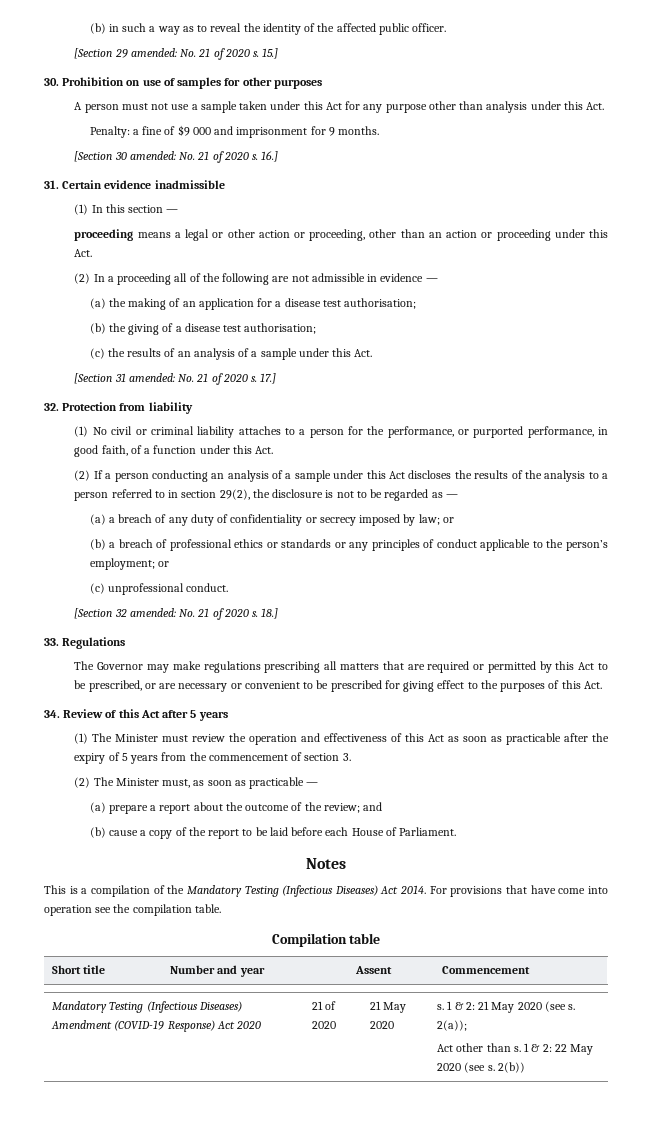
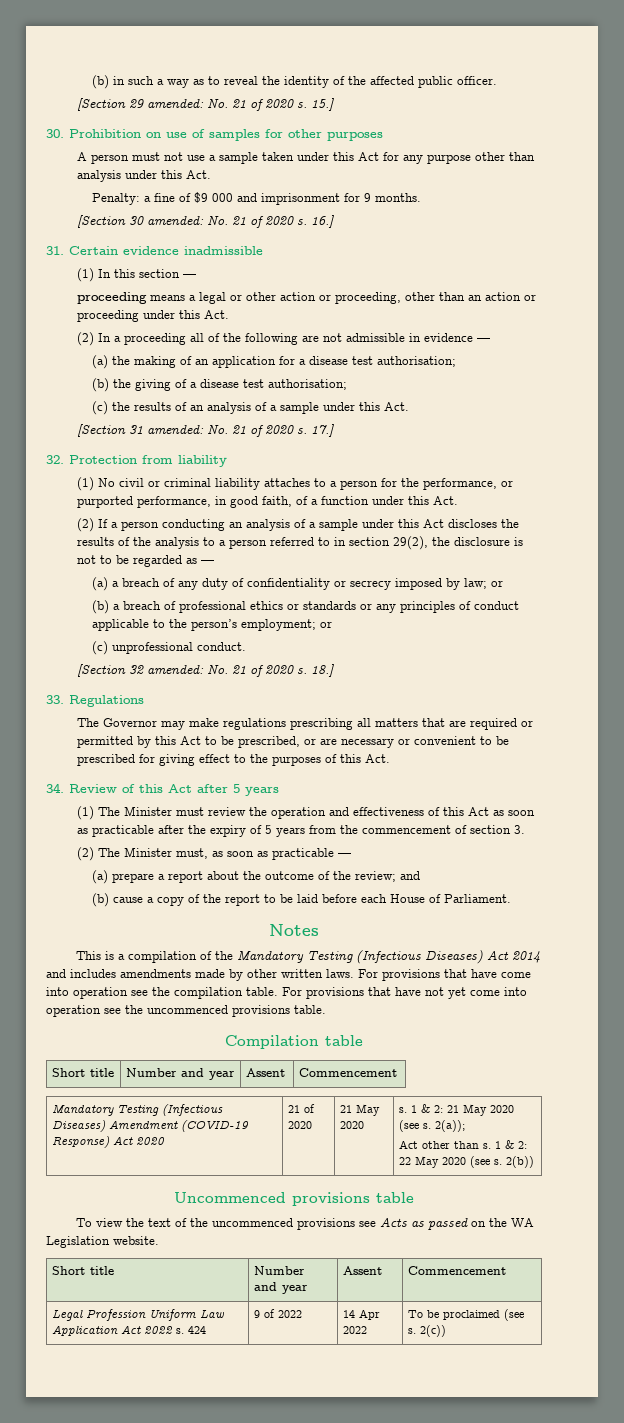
[400,885,427,894] 2014. -> [511,951,540,963] [46,969,354,981] 2014 and includes amendments made by other written laws.
(221, 908) none -> [282,987,527,999] [46,1005,326,1017] For provisions that have not yet come into operation see the uncommenced provisions table.
(525, 1067) none -> [174,1192,414,1206] [75,1218,534,1230] [46,1236,159,1248] [52,1266,115,1275] [254,1266,306,1275] [254,1282,309,1294] [343,1266,383,1275] [408,1266,507,1275] [52,1309,226,1321] [52,1325,207,1336] [254,1309,303,1318] [343,1309,381,1320] [343,1326,368,1334] [408,1309,525,1321] [408,1325,447,1337] // Uncommenced provisions table // To view the text of the uncommenced provisions see Acts as passed on the WA Legislation website. // Short title | Number and year | Assent | Commencement // Legal Profession Uniform Law Application Act 2022 s. 424 | 9 of 2022 | 14 Apr 2022 | To be proclaimed (see s. 2(c))

